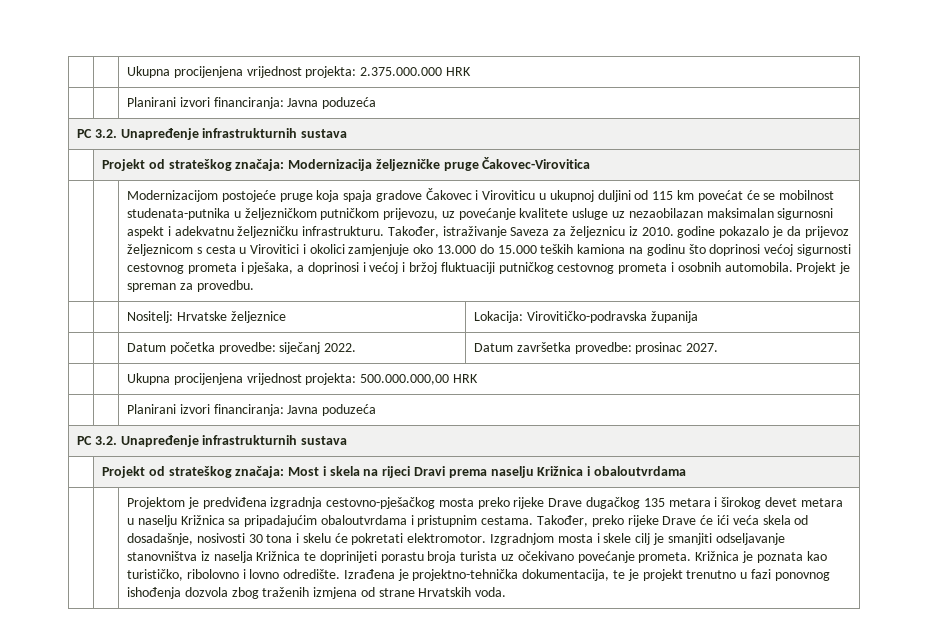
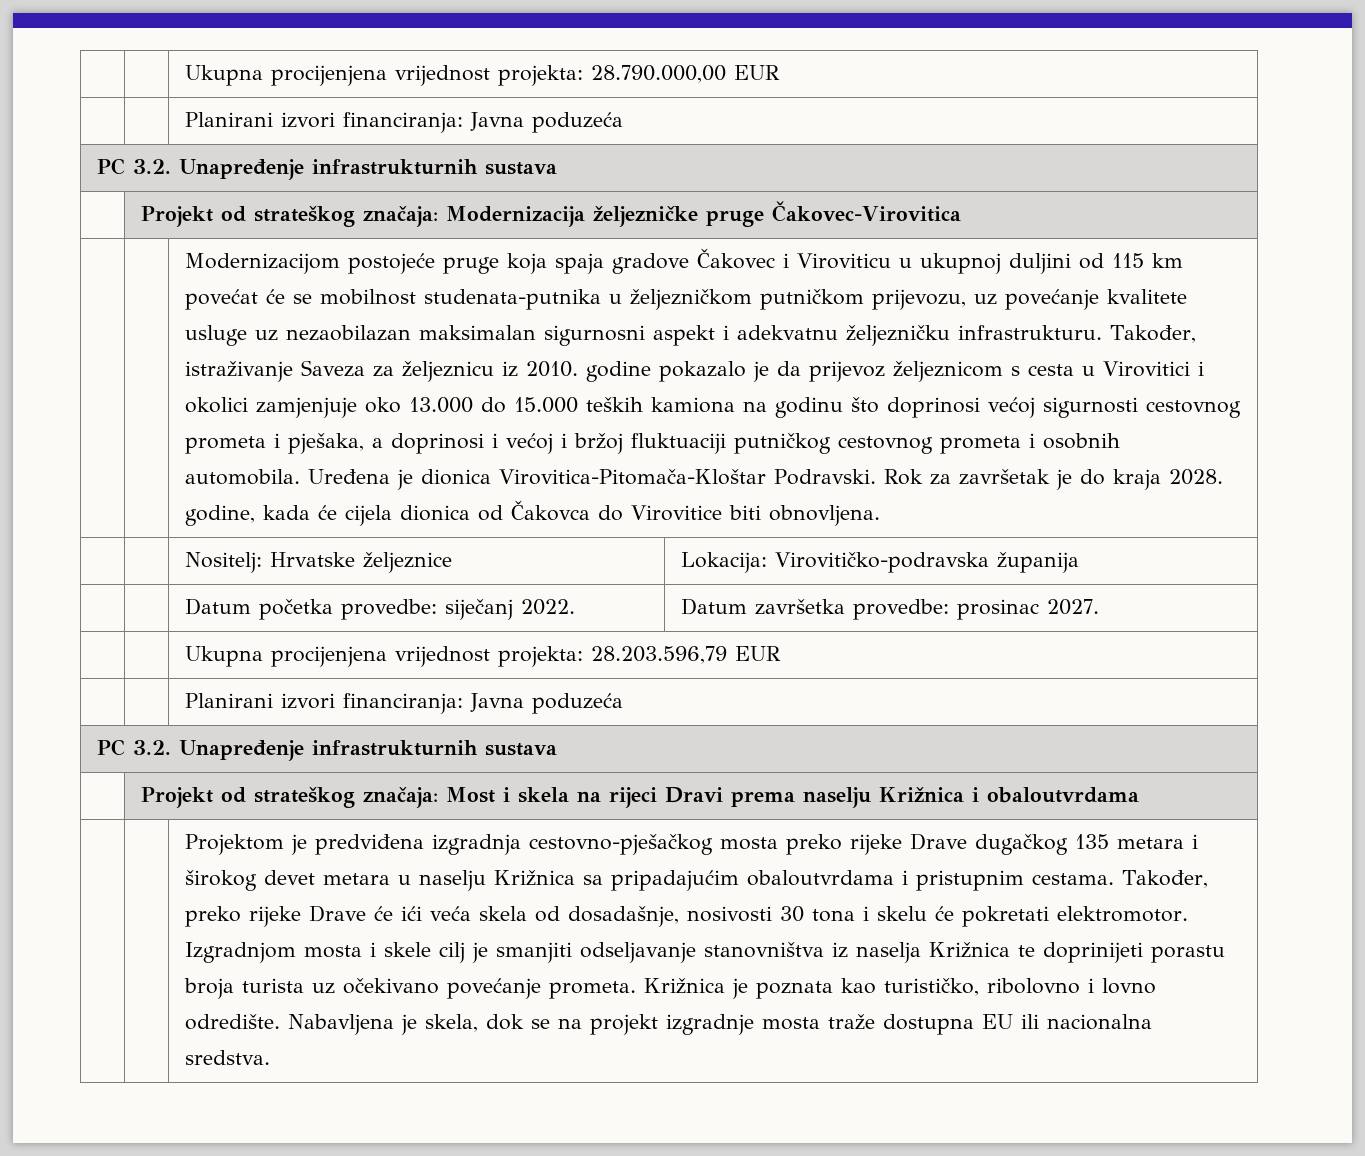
[127,66,471,78] | | Ukupna procijenjena vrijednost projekta: 2.375.000.000 HRK -> [184,65,780,86] | | Ukupna procijenjena vrijednost projekta: 28.790.000,00 EUR
[796,262,851,274] [127,280,254,292] Projekt je spreman za provedbu. -> [307,469,1223,490] [184,500,880,526] Uređena je dionica Virovitica-Pitomača-Kloštar Podravski. Rok za završetak je do kraja 2028. godine, kada će cijela dionica od Čakovca do Virovitice biti obnovljena.
[360,374,478,385] 500.000.000,00 HRK -> [590,646,781,664] 28.203.596,79 EUR
[343,569,830,581] [127,587,507,599] Izrađena je projektno-tehnička dokumentacija, te je projekt trenutno u fazi ponovnog ishođenja dozvola zbog traženih izmjena od strane Hrvatskih voda. -> [287,1014,1152,1035] [184,1050,270,1065] Nabavljena je skela, dok se na projekt izgradnje mosta traže dostupna EU ili nacionalna sredstva.

